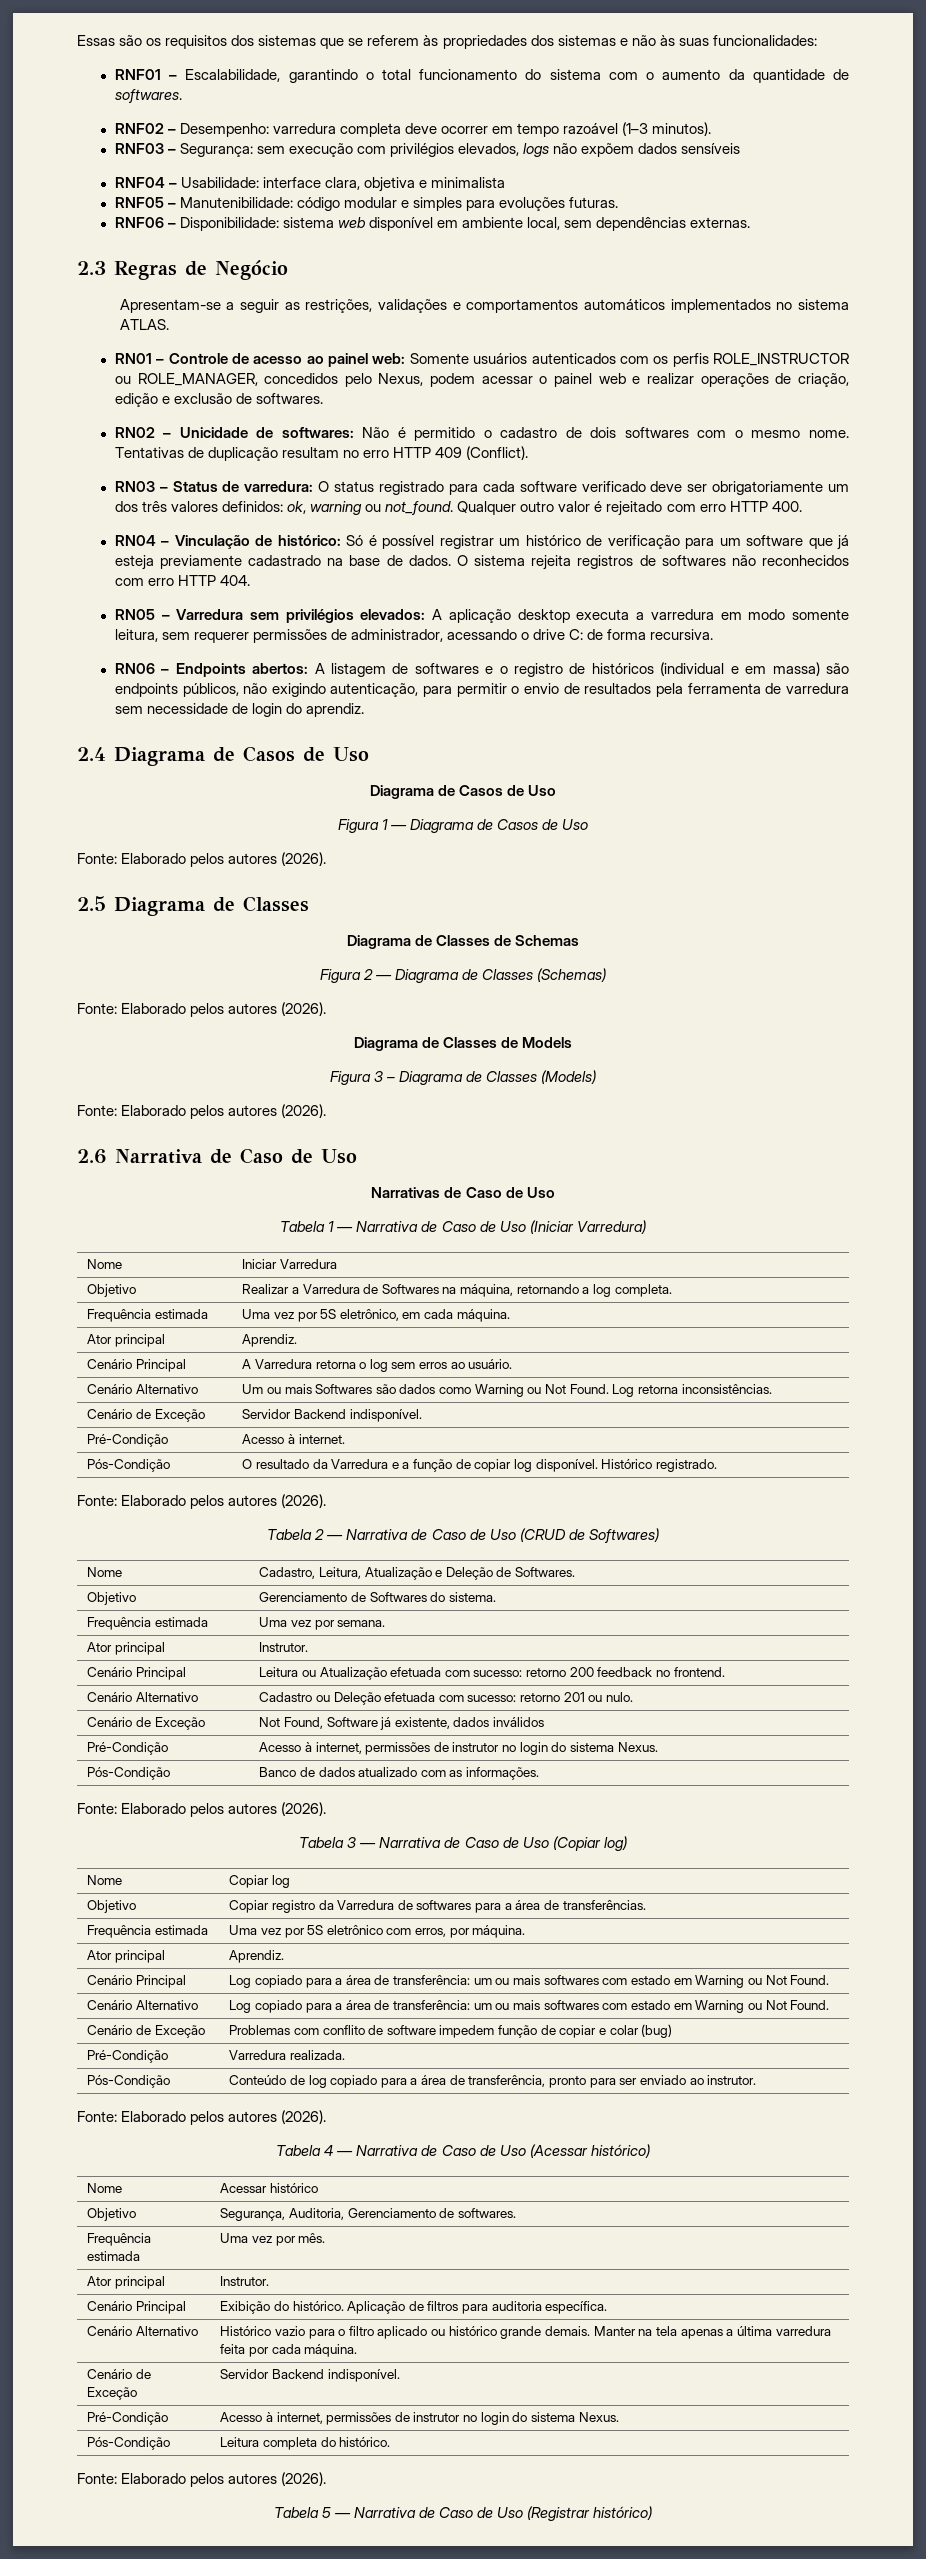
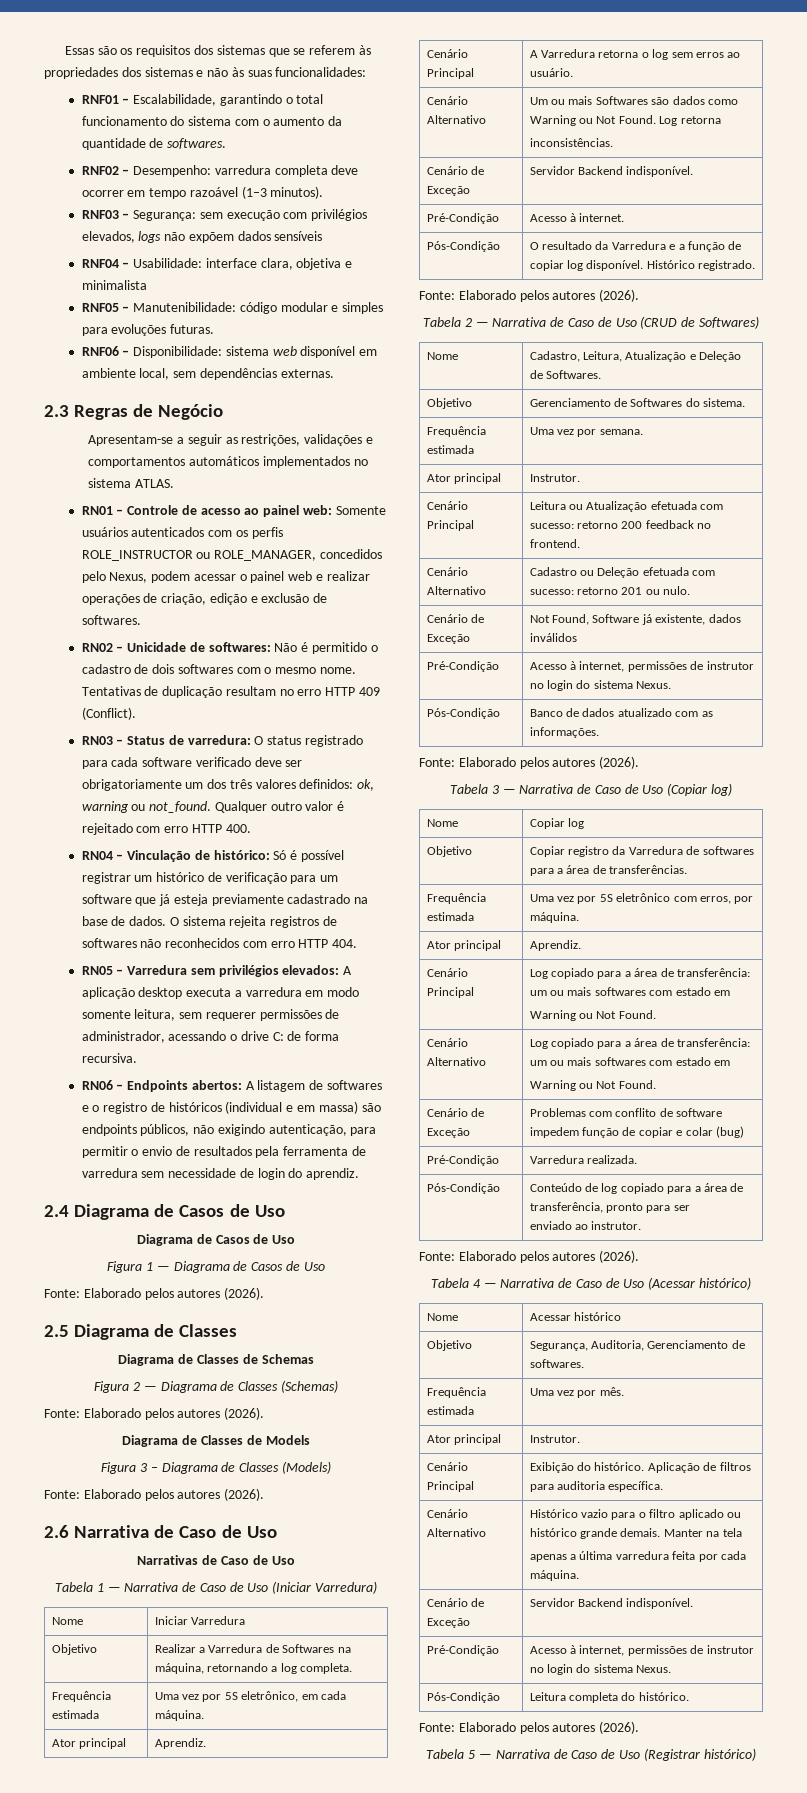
(679, 1389) none -> (721, 120) //
(692, 1981) none -> (730, 993) //
(692, 2006) none -> (730, 1063) //
(638, 2081) none -> (690, 1208) //
(678, 2331) none -> (742, 1532) //

